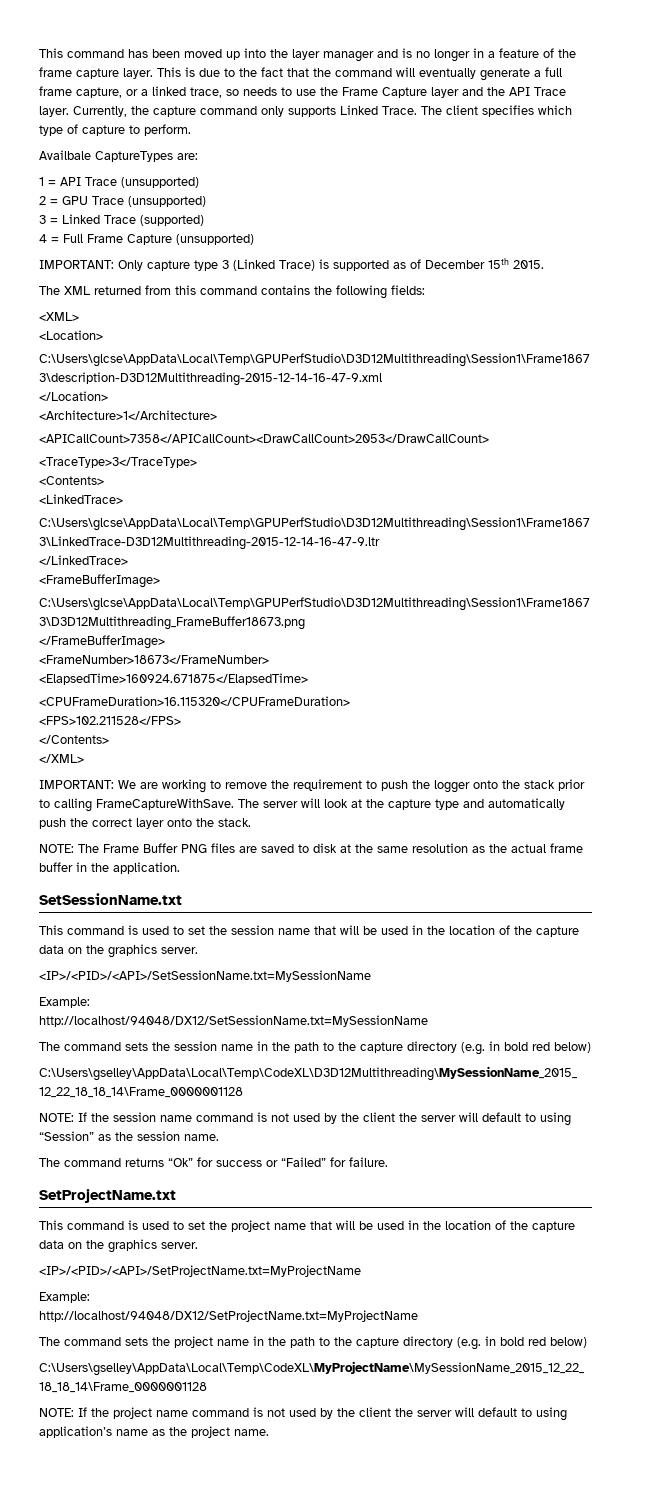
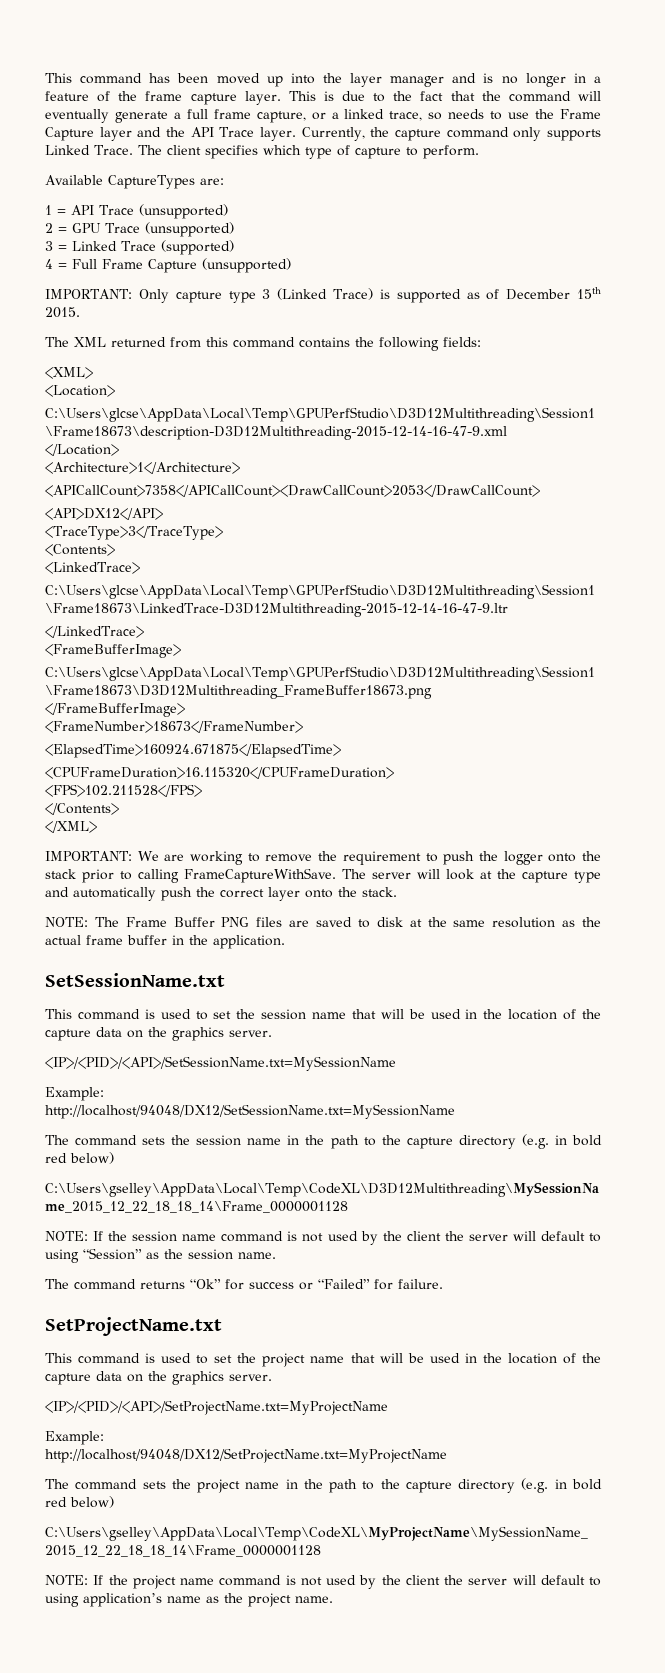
[39,150,91,160] Availbale -> [45,175,103,185] Available
(489, 438) none -> [45,508,163,520] // <API>DX12</API>

